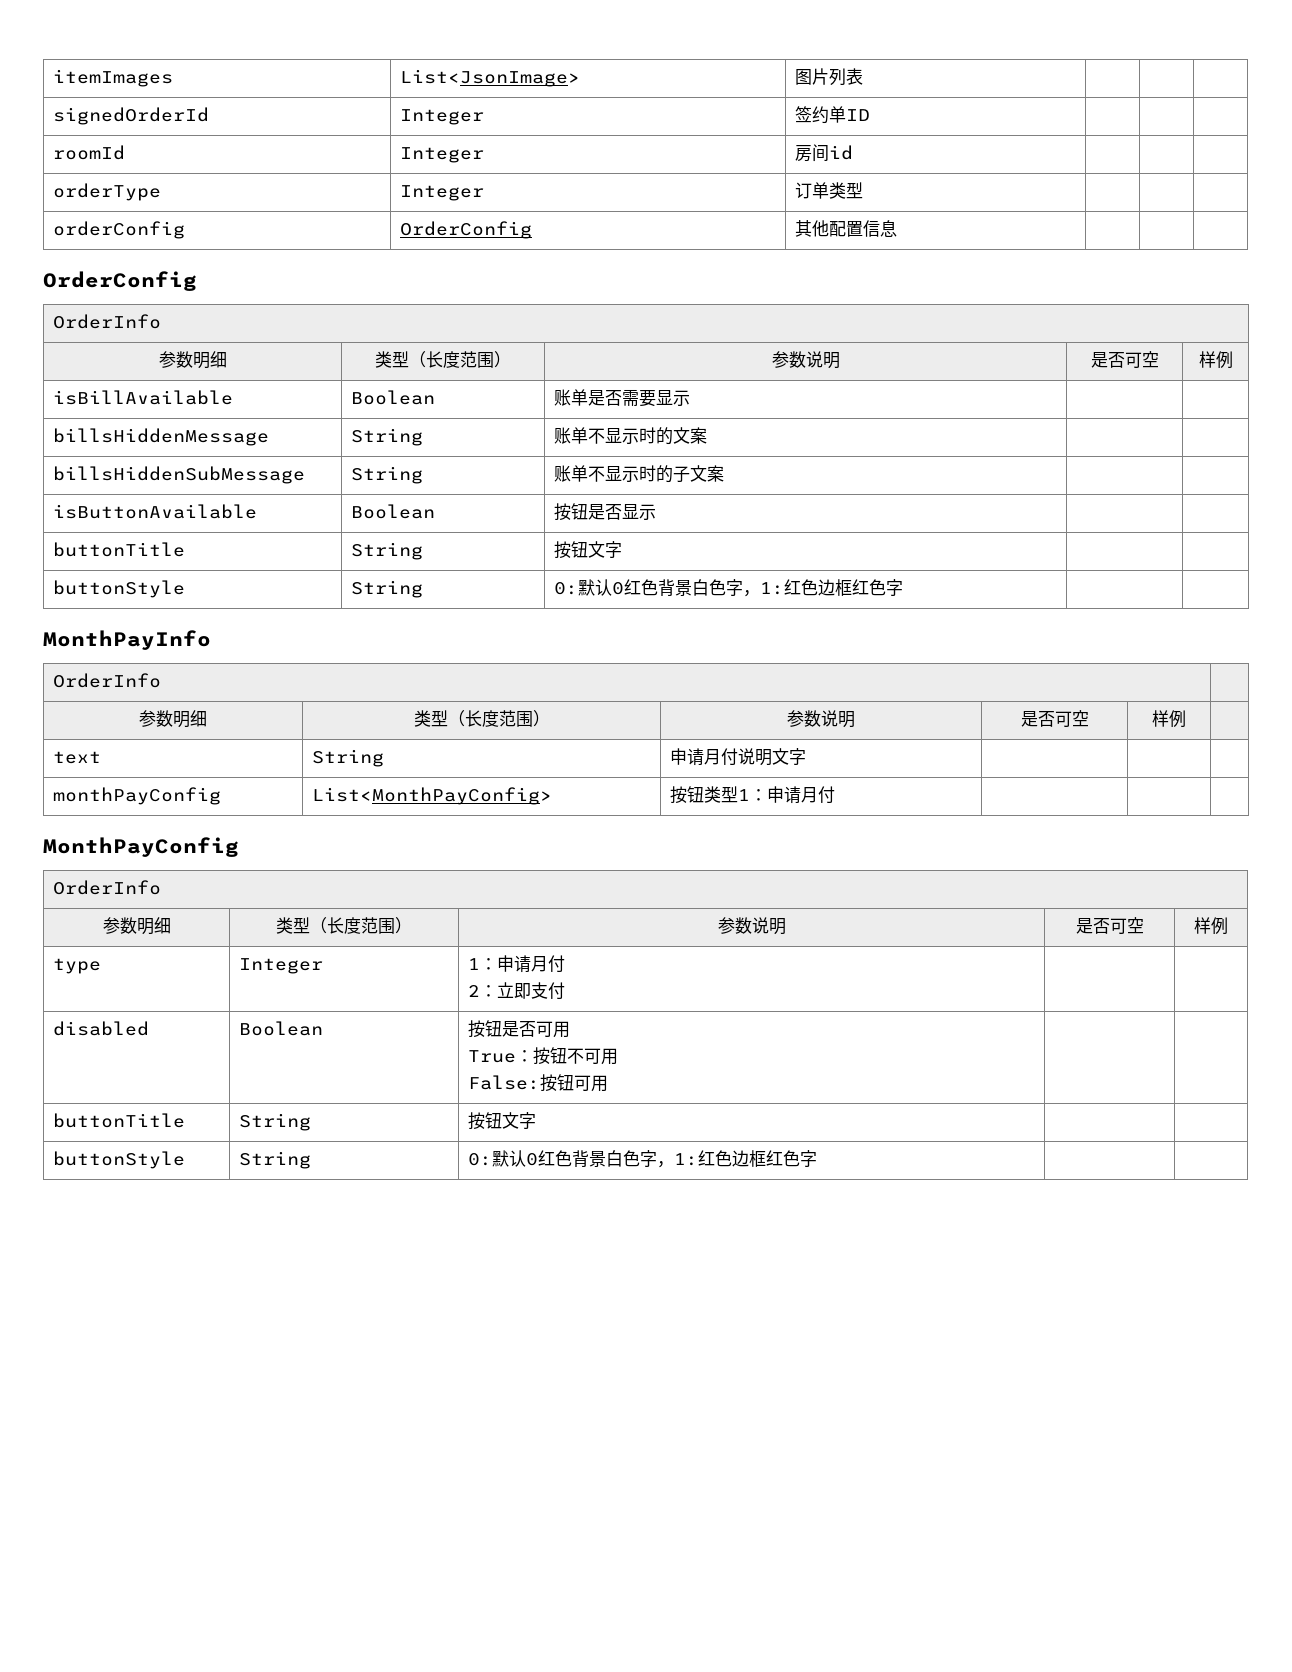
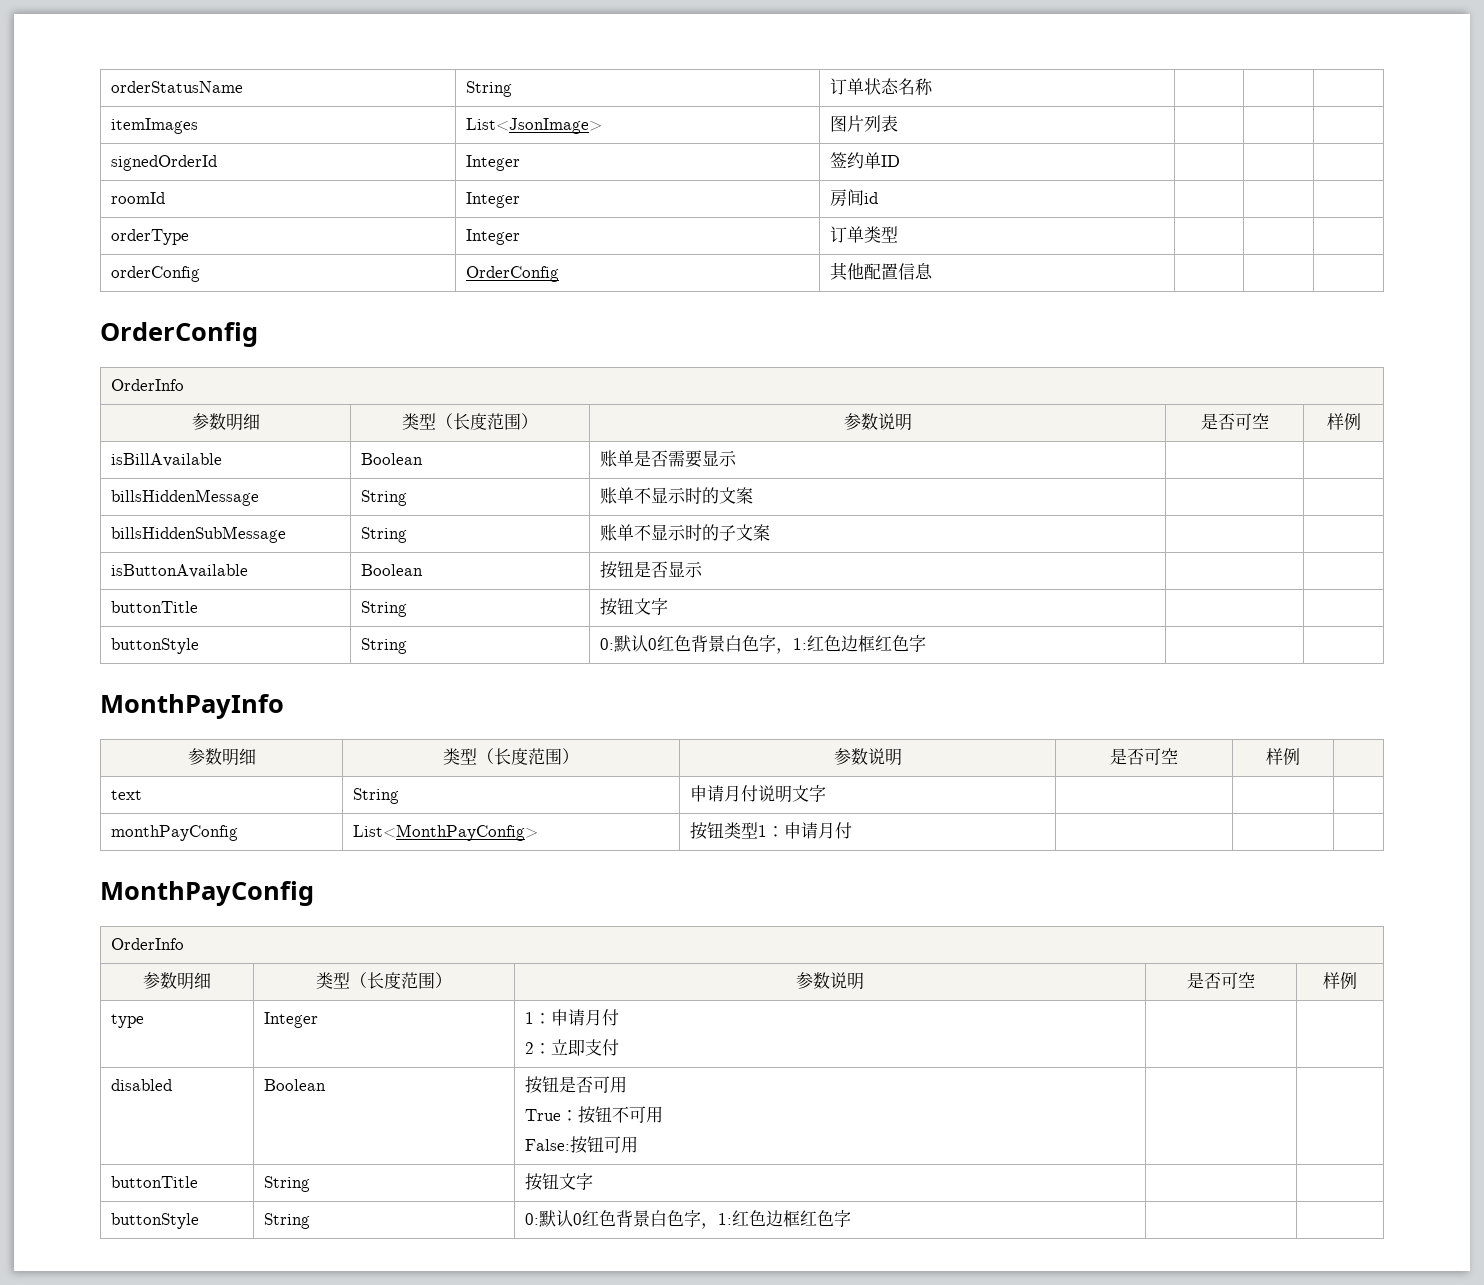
(52, 78) none -> [110,81,243,93] [465,81,512,97] [829,78,933,95] orderStatusName | String | 订单状态名称 | | | //
[52,673,161,688] // OrderInfo | -> (284, 706) none

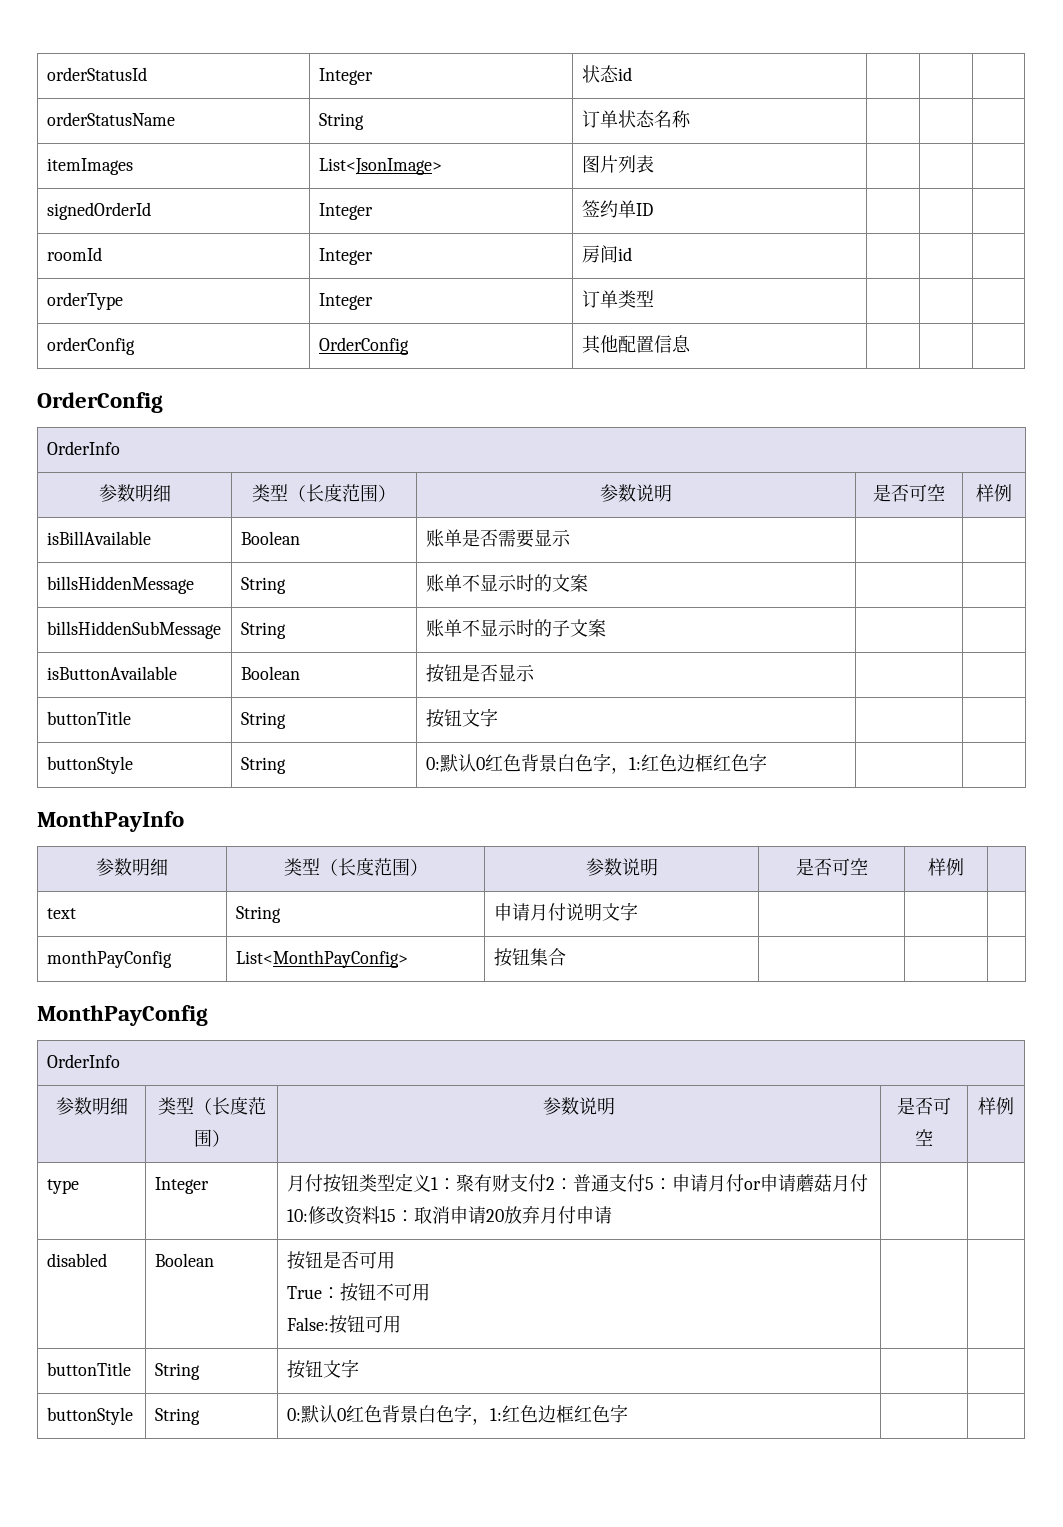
(110, 87) none -> [46,67,147,81] [318,68,373,85] [581,65,632,83] orderStatusId | Integer | 状态id | | | //
[723,822,852,839] 类型1：申请月付 -> [529,948,566,966] 集合
[524,1009,619,1026] [524,1039,619,1056] 1：申请月付 // 2：立即支付 -> [286,1173,868,1193] [286,1206,612,1225] 月付按钮类型定义1：聚有财支付2：普通支付5：申请月付or申请蘑菇月付10:修改资料15：取消申请20放弃月付申请

